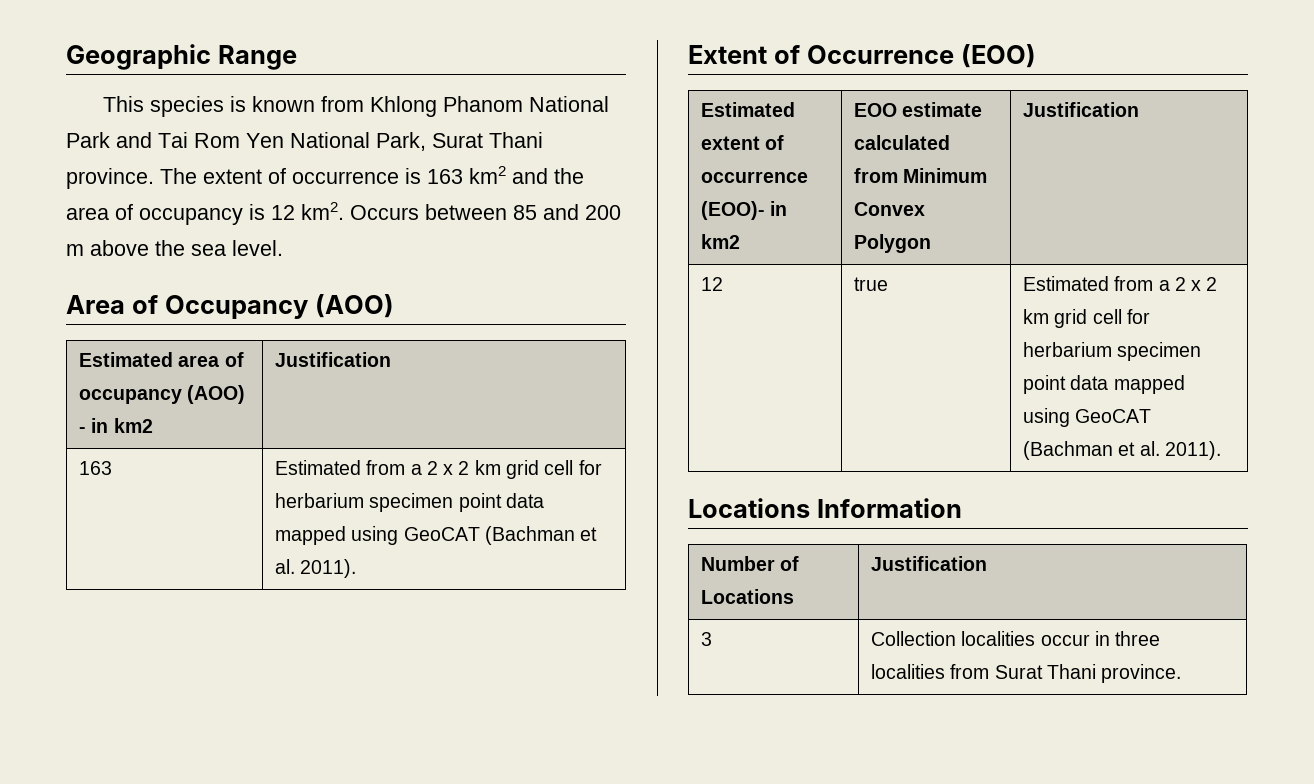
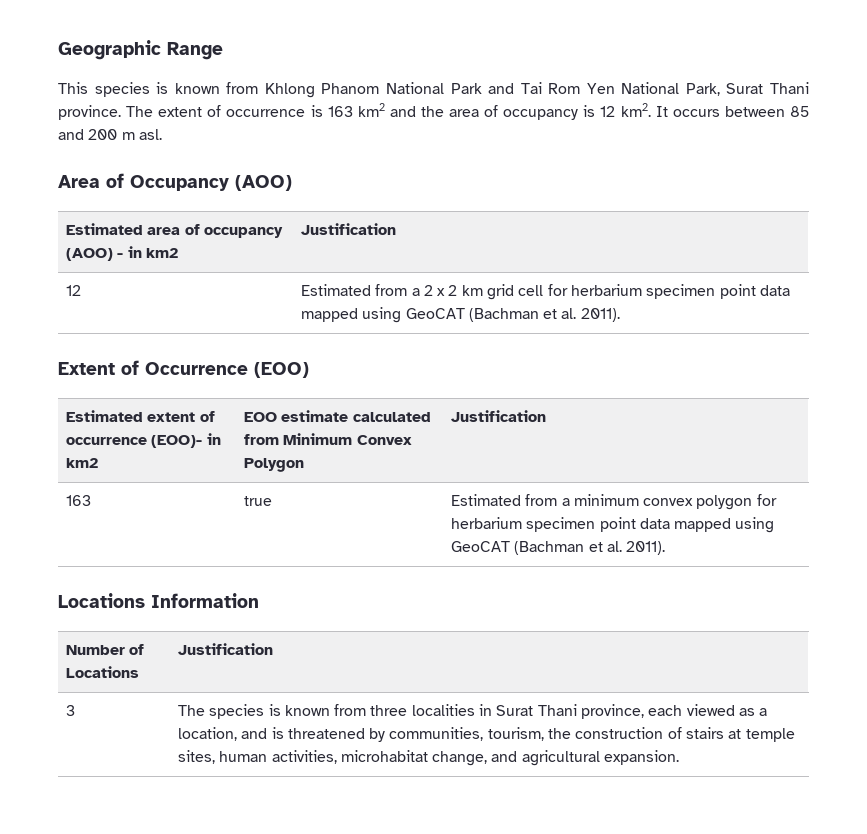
[350,205,419,220] Occurs -> [655,106,720,117] It occurs
[90,240,283,256] above the sea level. -> [138,129,162,140] asl.
[79,461,113,475] 163 -> [65,285,81,296] 12
[701,277,724,291] 12 -> [65,495,91,506] 163
[1174,277,1218,291] [1023,309,1122,328] 2 x 2 km grid cell -> [573,494,753,510] minimum convex polygon
[871,631,1110,646] Collection localities occur in -> [177,704,367,719] The species is known from
[950,664,1182,683] from Surat Thani province. -> [479,704,768,719] [177,727,795,742] [177,750,680,766] in Surat Thani province, each viewed as a location, and is threatened by communities, tourism, the construction of stairs at temple sites, human activities, microhabitat change, and agricultural expansion.

